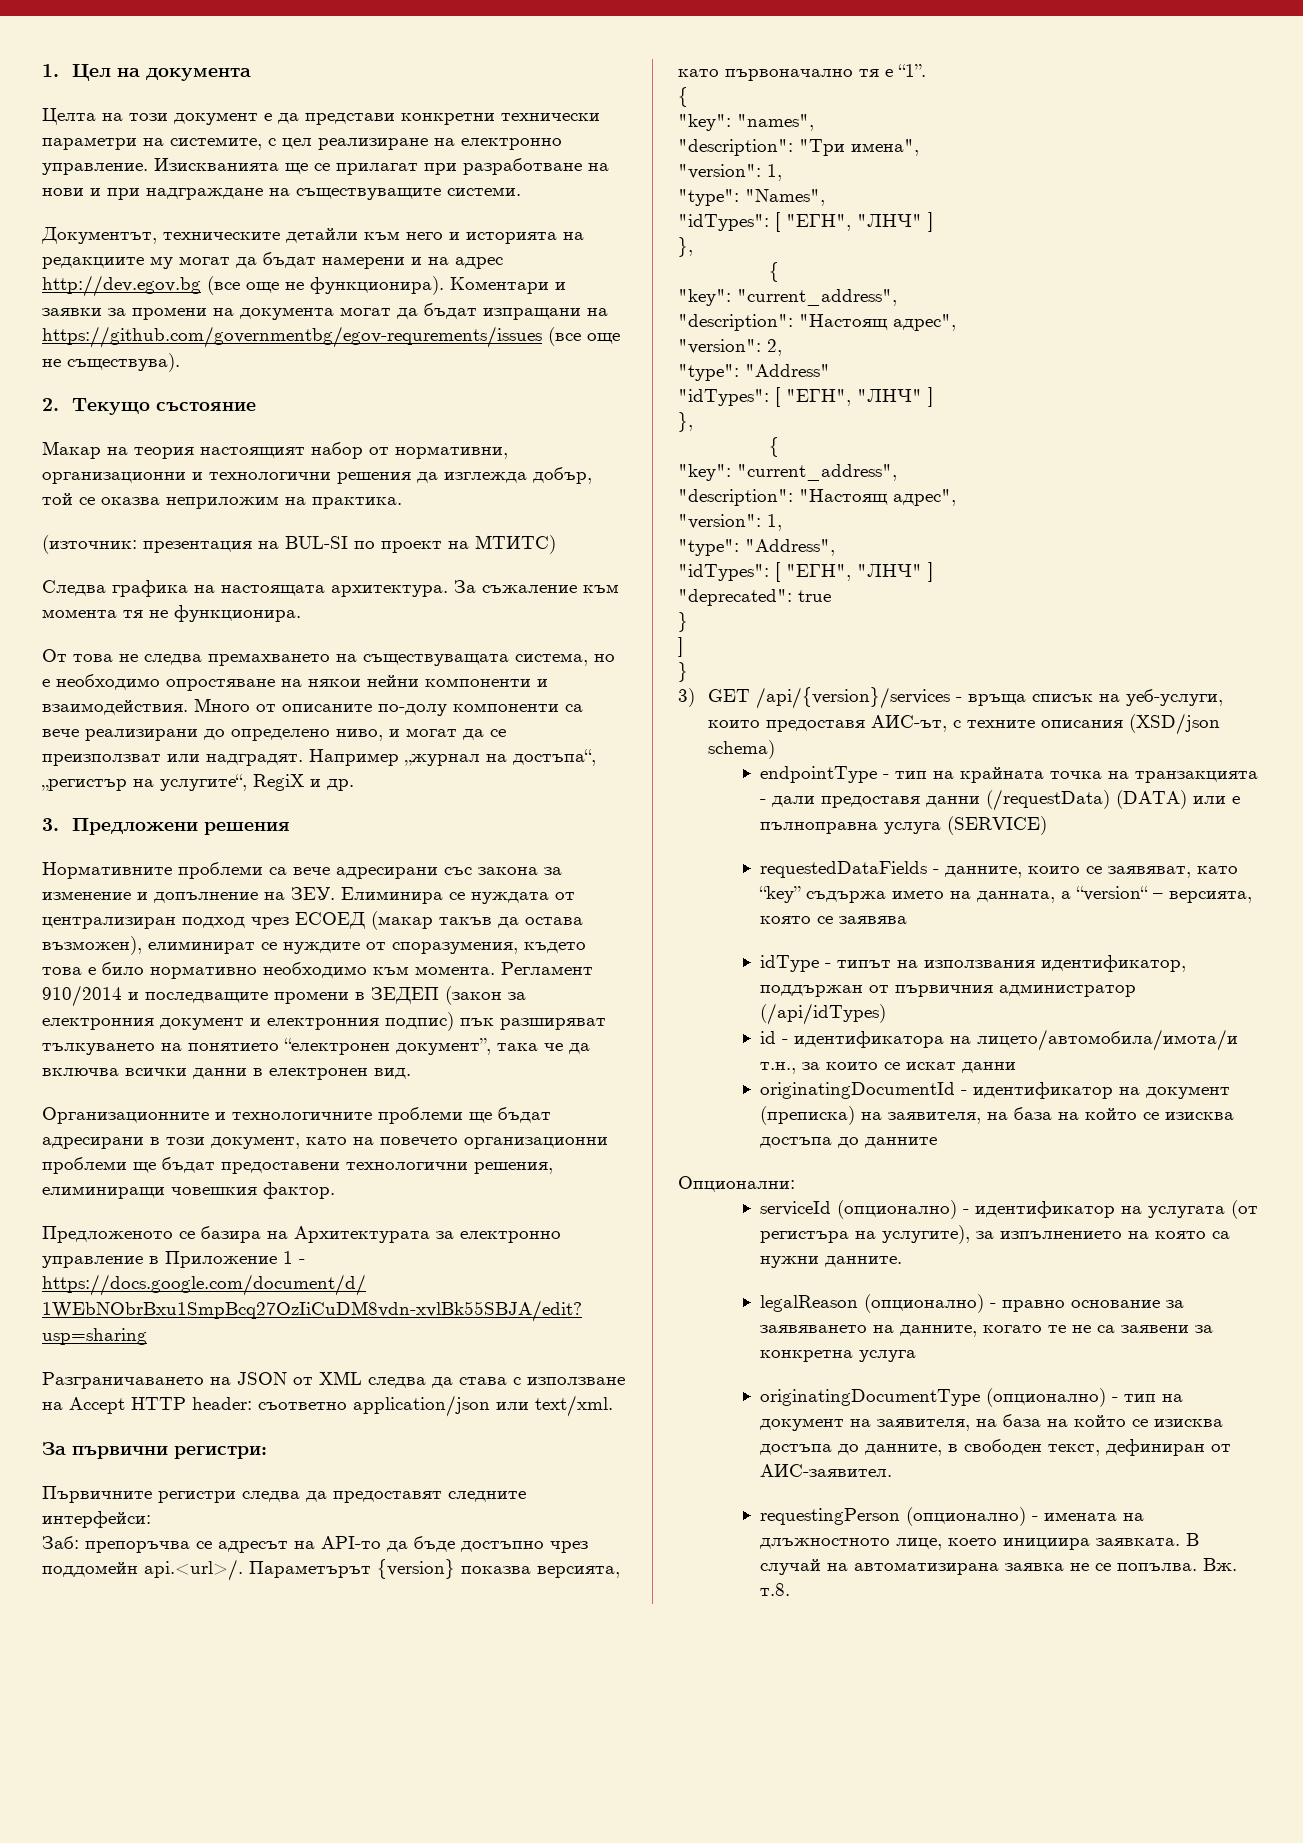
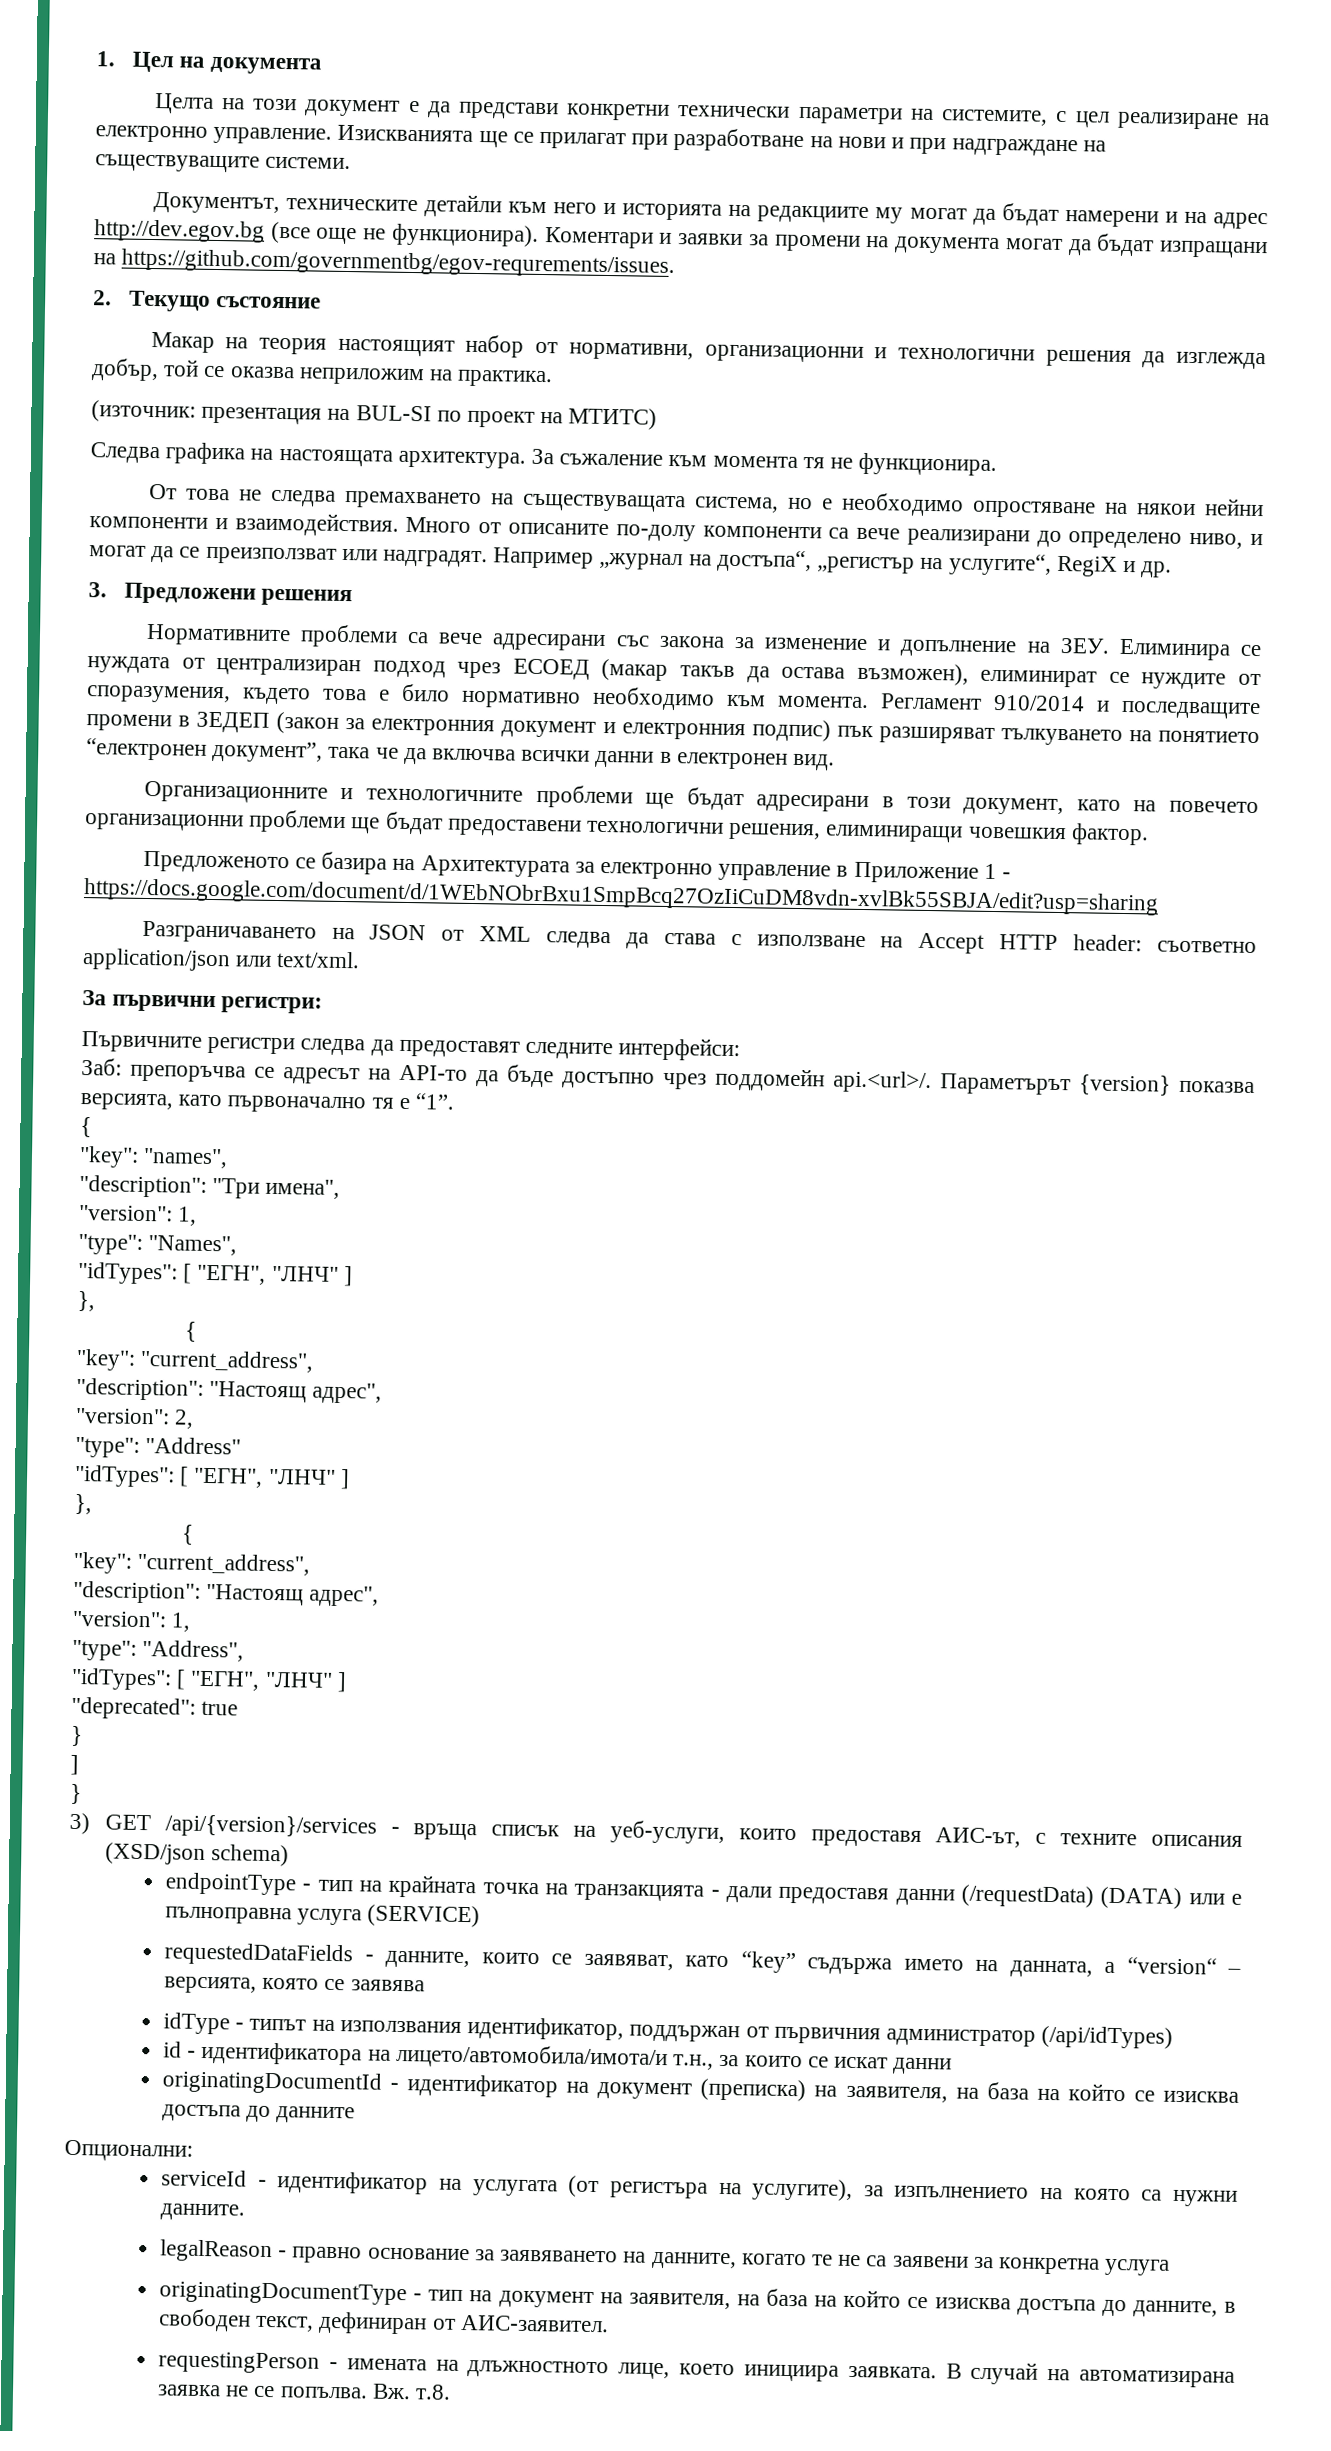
[42,326,620,348] [42,353,180,372] https://github.com/governmentbg/egov-requrements/issues (все още не съществува). -> [121,248,676,279] https://github.com/governmentbg/egov-requrements/issues.
[836,1200,957,1219] (опционално) -> (248, 2178) none
[863,1294,984,1313] (опционално) -> (274, 2251) none
[985,1388,1106,1407] (опционално) -> (408, 2293) none
[905,1507,1026,1526] (опционално) -> (321, 2362) none

